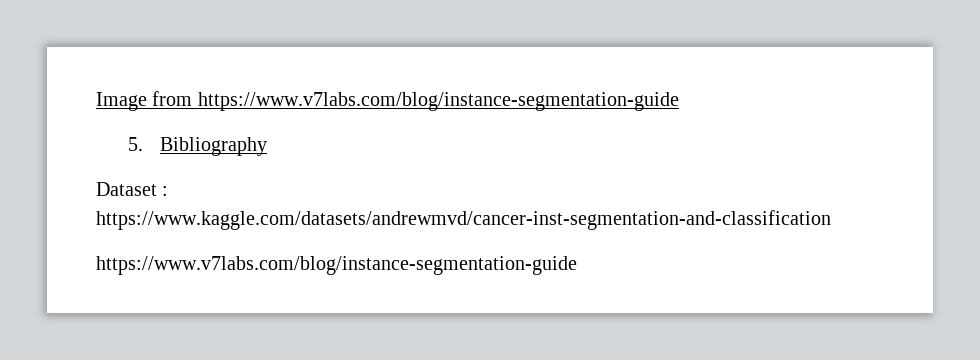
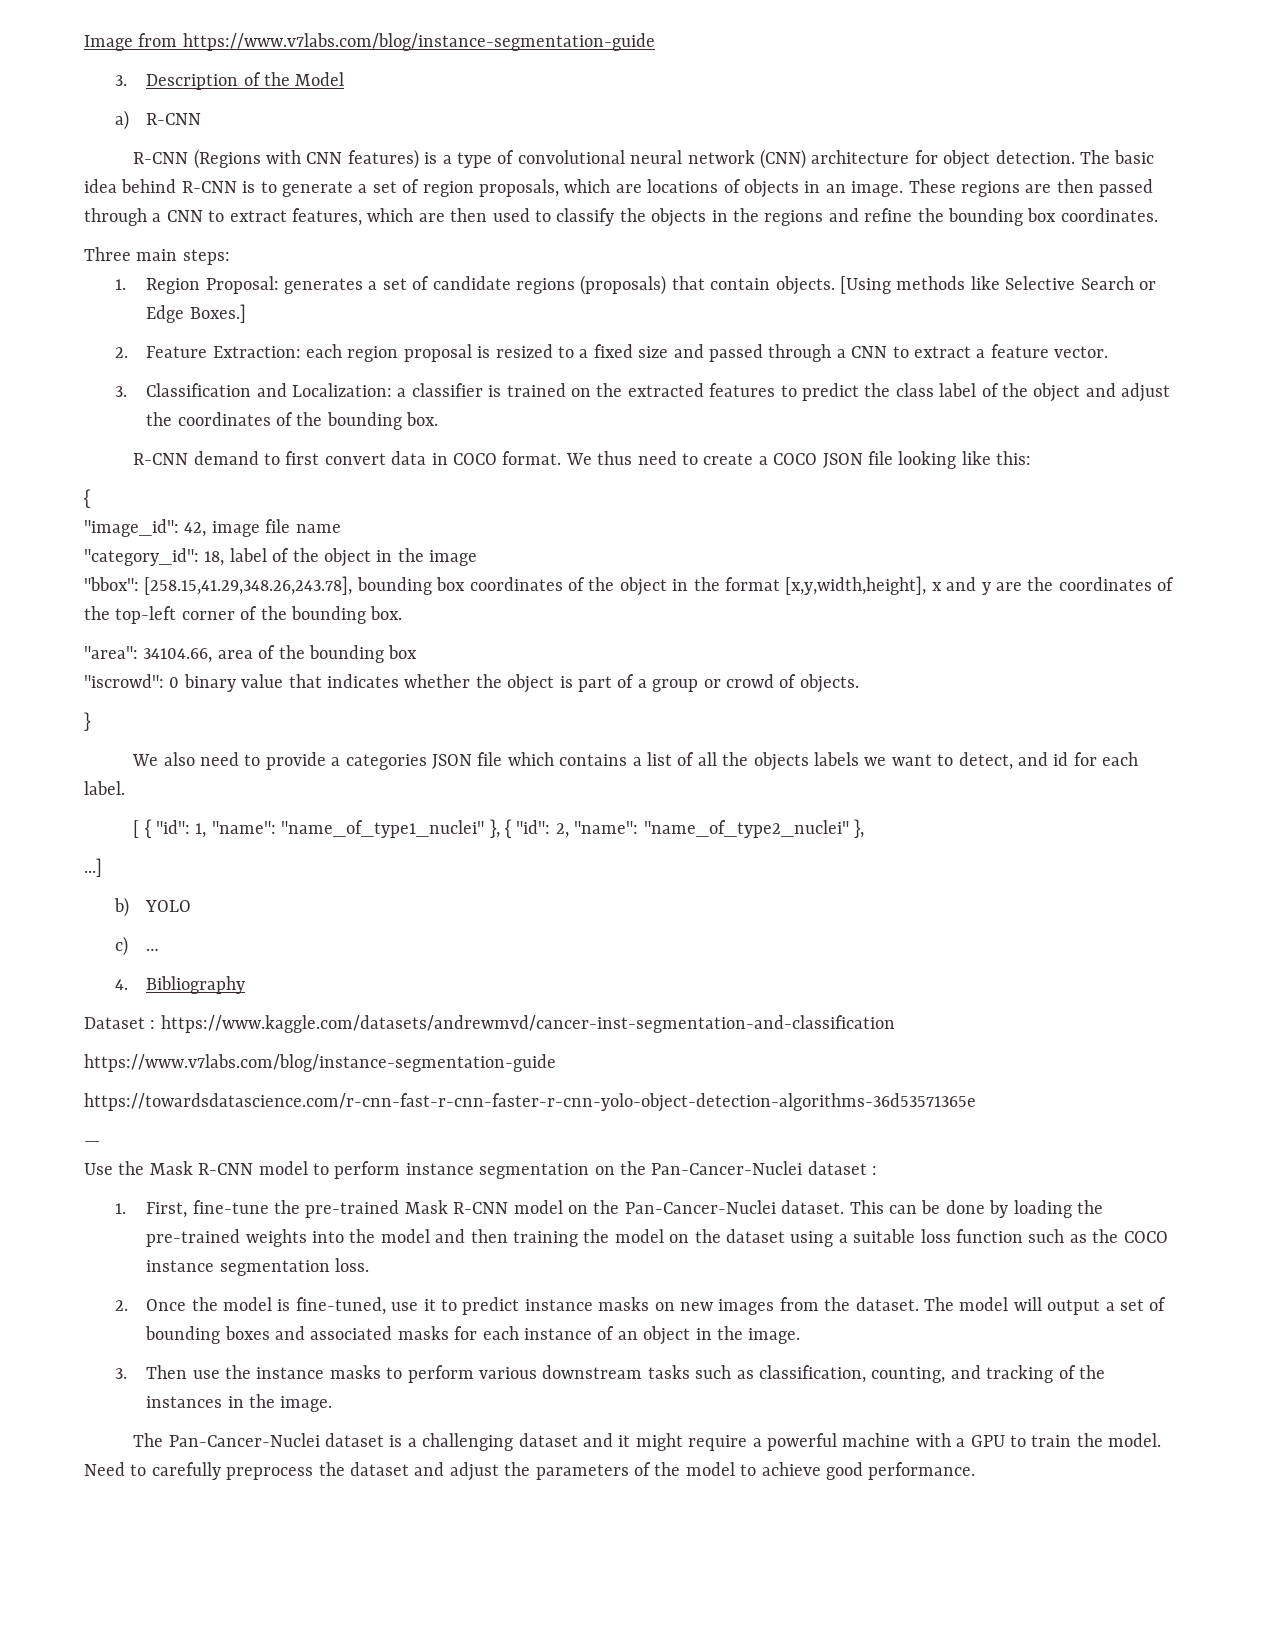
[127,137,143,151] 5. -> [115,72,345,90] [115,110,202,130] [133,149,1155,169] [84,179,1154,198] [84,208,1158,227] [84,247,230,265] [115,275,1157,295] [146,304,246,323] [115,344,1109,362] [115,383,1171,402] [146,412,439,430] [133,451,1032,469] [84,489,91,508] [84,519,341,537] [84,548,478,567] [84,576,1175,596] [84,606,403,624] [84,645,418,663] [84,674,859,693] [84,712,91,731] [132,752,1139,771] [84,781,125,795] [133,819,864,838] [84,858,102,877] [114,897,192,917] [115,936,160,956] [115,979,129,990] 3. Description of the Model // a) R-CNN // R-CNN (Regions with CNN features) is a type of convolutional neural network (CNN) architecture for object detection. The basic idea behind R-CNN is to generate a set of region proposals, which are locations of objects in an image. These regions are then passed through a CNN to extract features, which are then used to classify the objects in the regions and refine the bounding box coordinates. // Three main steps: // 1. Region Proposal: generates a set of candidate regions (proposals) that contain objects. [Using methods like Selective Search or Edge Boxes.] // 2. Feature Extraction: each region proposal is resized to a fixed size and passed through a CNN to extract a feature vector. // 3. Classification and Localization: a classifier is trained on the extracted features to predict the class label of the object and adjust the coordinates of the bounding box. // R-CNN demand to first convert data in COCO format. We thus need to create a COCO JSON file looking like this: // { // "image_id": 42, image file name // "category_id": 18, label of the object in the image // "bbox": [258.15,41.29,348.26,243.78], bounding box coordinates of the object in the format [x,y,width,height], x and y are the coordinates of the top-left corner of the bounding box. // "area": 34104.66, area of the bounding box // "iscrowd": 0 binary value that indicates whether the object is part of a group or crowd of objects. // } // We also need to provide a categories JSON file which contains a list of all the objects labels we want to detect, and id for each label. // [ { "id": 1, "name": "name_of_type1_nuclei" }, { "id": 2, "name": "name_of_type2_nuclei" }, // ...] // b) YOLO // c) … // 4.
(577, 265) none -> [84,1093,976,1112] [84,1141,100,1146] [84,1161,878,1179] [115,1200,1104,1218] [146,1229,1168,1247] [146,1258,370,1276] [115,1297,1167,1315] [145,1326,801,1345] [115,1365,1106,1383] [146,1394,333,1412] [133,1433,1162,1451] [84,1462,976,1481] // https://towardsdatascience.com/r-cnn-fast-r-cnn-faster-r-cnn-yolo-object-detection-algorithms-36d53571365e // — // Use the Mask R-CNN model to perform instance segmentation on the Pan-Cancer-Nuclei dataset : // 1. First, fine-tune the pre-trained Mask R-CNN model on the Pan-Cancer-Nuclei dataset. This can be done by loading the pre-trained weights into the model and then training the model on the dataset using a suitable loss function such as the COCO instance segmentation loss. // 2. Once the model is fine-tuned, use it to predict instance masks on new images from the dataset. The model will output a set of bounding boxes and associated masks for each instance of an object in the image. // 3. Then use the instance masks to perform various downstream tasks such as classification, counting, and tracking of the instances in the image. // The Pan-Cancer-Nuclei dataset is a challenging dataset and it might require a powerful machine with a GPU to train the model. Need to carefully preprocess the dataset and adjust the parameters of the model to achieve good performance.

